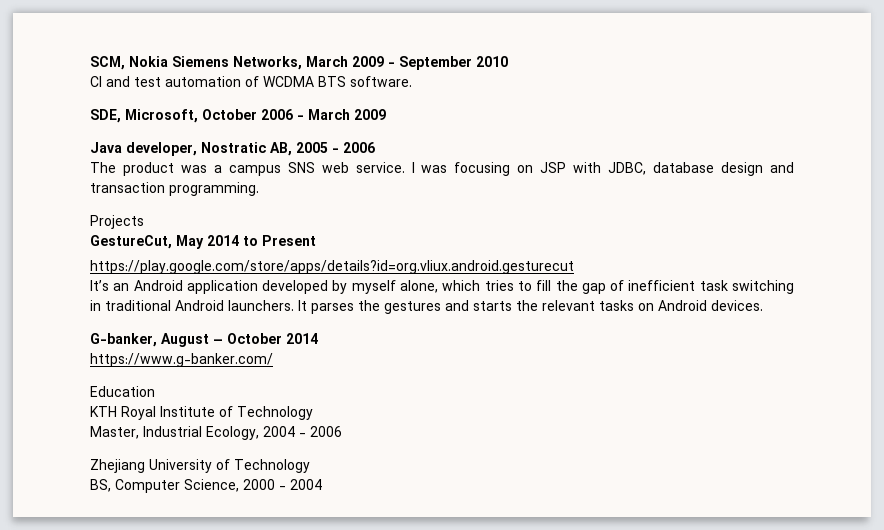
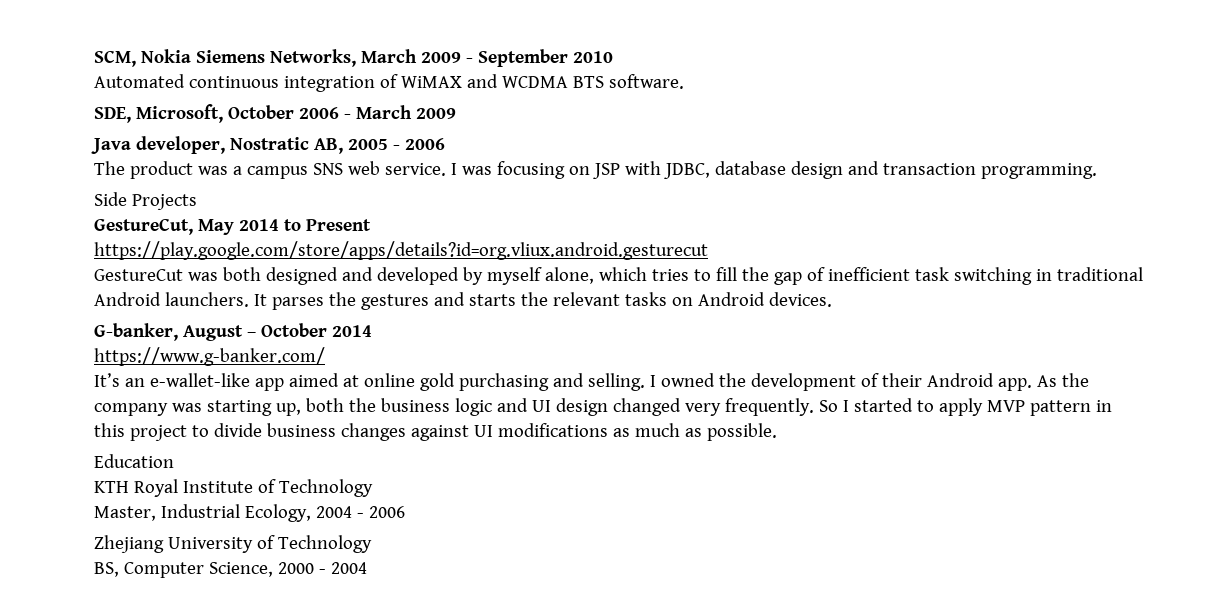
[90,76,259,87] CI and test automation of -> [94,74,498,92] Automated continuous integration of WiMAX and
(259, 189) none -> [94,192,127,206] Side
[90,280,258,294] It’s an Android application -> [94,267,373,285] GestureCut was both designed and
(273, 360) none -> [94,373,1089,391] [94,398,1112,416] [94,423,777,441] // It’s an e-wallet-like app aimed at online gold purchasing and selling. I owned the development of their Android app. As the company was starting up, both the business logic and UI design changed very frequently. So I started to apply MVP pattern in this project to divide business changes against UI modifications as much as possible.

